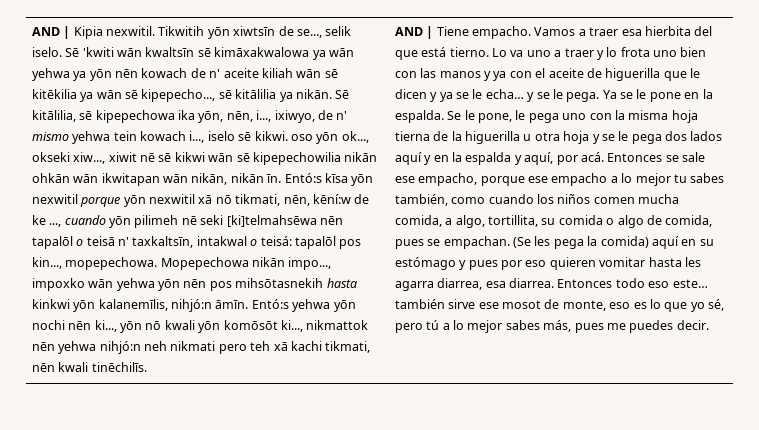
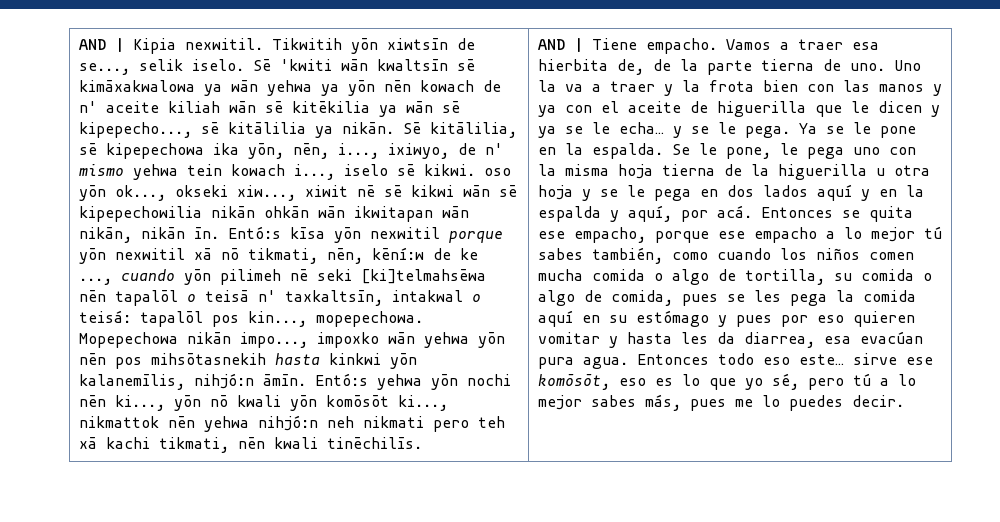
[694,26,713,36] [394,47,678,60] del que está tierno. Lo va uno a traer y lo frota uno -> [616,59,921,75] [537,80,754,96] de, de la parte tierna de uno. Uno la va a traer y la frota
(662, 139) none -> [699,189,718,197] en
[682,152,706,162] sale -> [868,206,913,222] quita
[673,174,687,183] tu -> [923,226,942,239] tú
[394,215,539,228] comida, a algo, tortillita, -> [591,269,825,285] comida o algo de tortilla,
[443,236,532,249] empachan. (Se -> (745, 298) none
[600,236,649,248] comida) -> [862,290,916,302] comida
(646, 262) none -> [608,336,618,348] y
[394,281,434,291] agarra -> [716,332,735,344] da
[509,278,555,288] diarrea. -> [859,331,923,344] [537,357,628,369] evacúan pura agua.
[394,299,445,309] también -> (844, 359) none
[502,299,606,311] mosot de monte, -> [537,374,610,390] komōsōt,
(626, 326) none -> [761,395,780,407] lo

